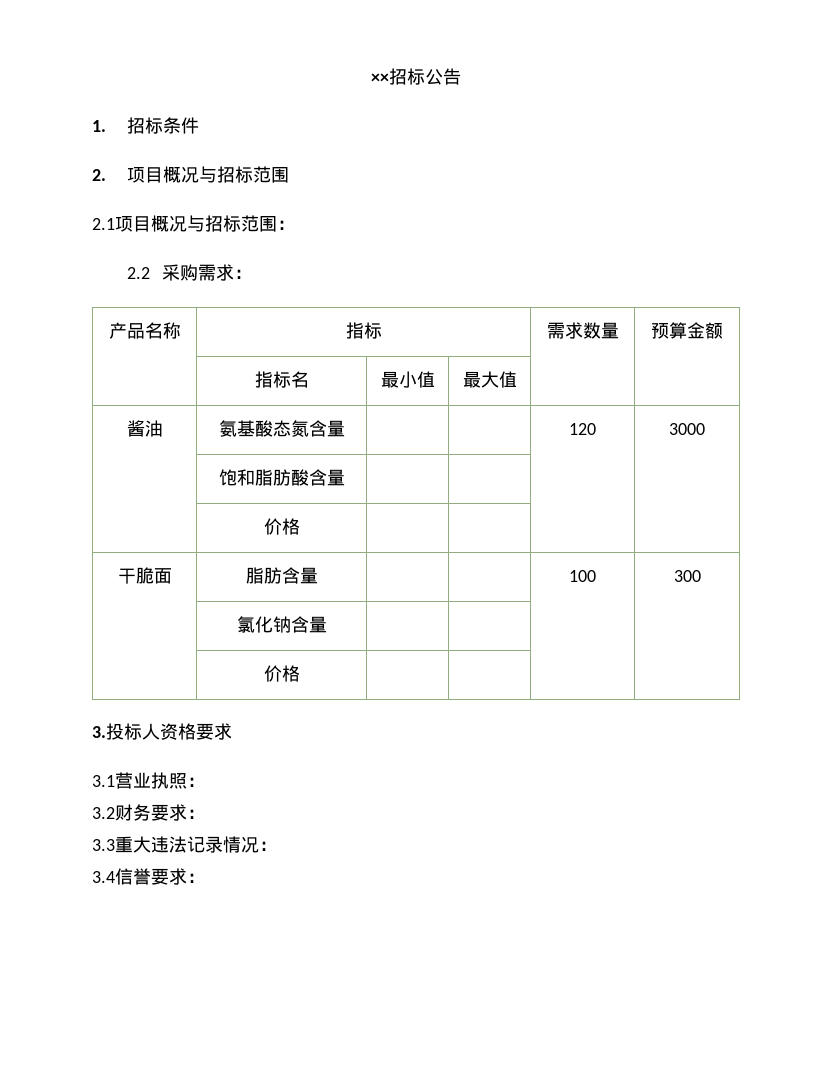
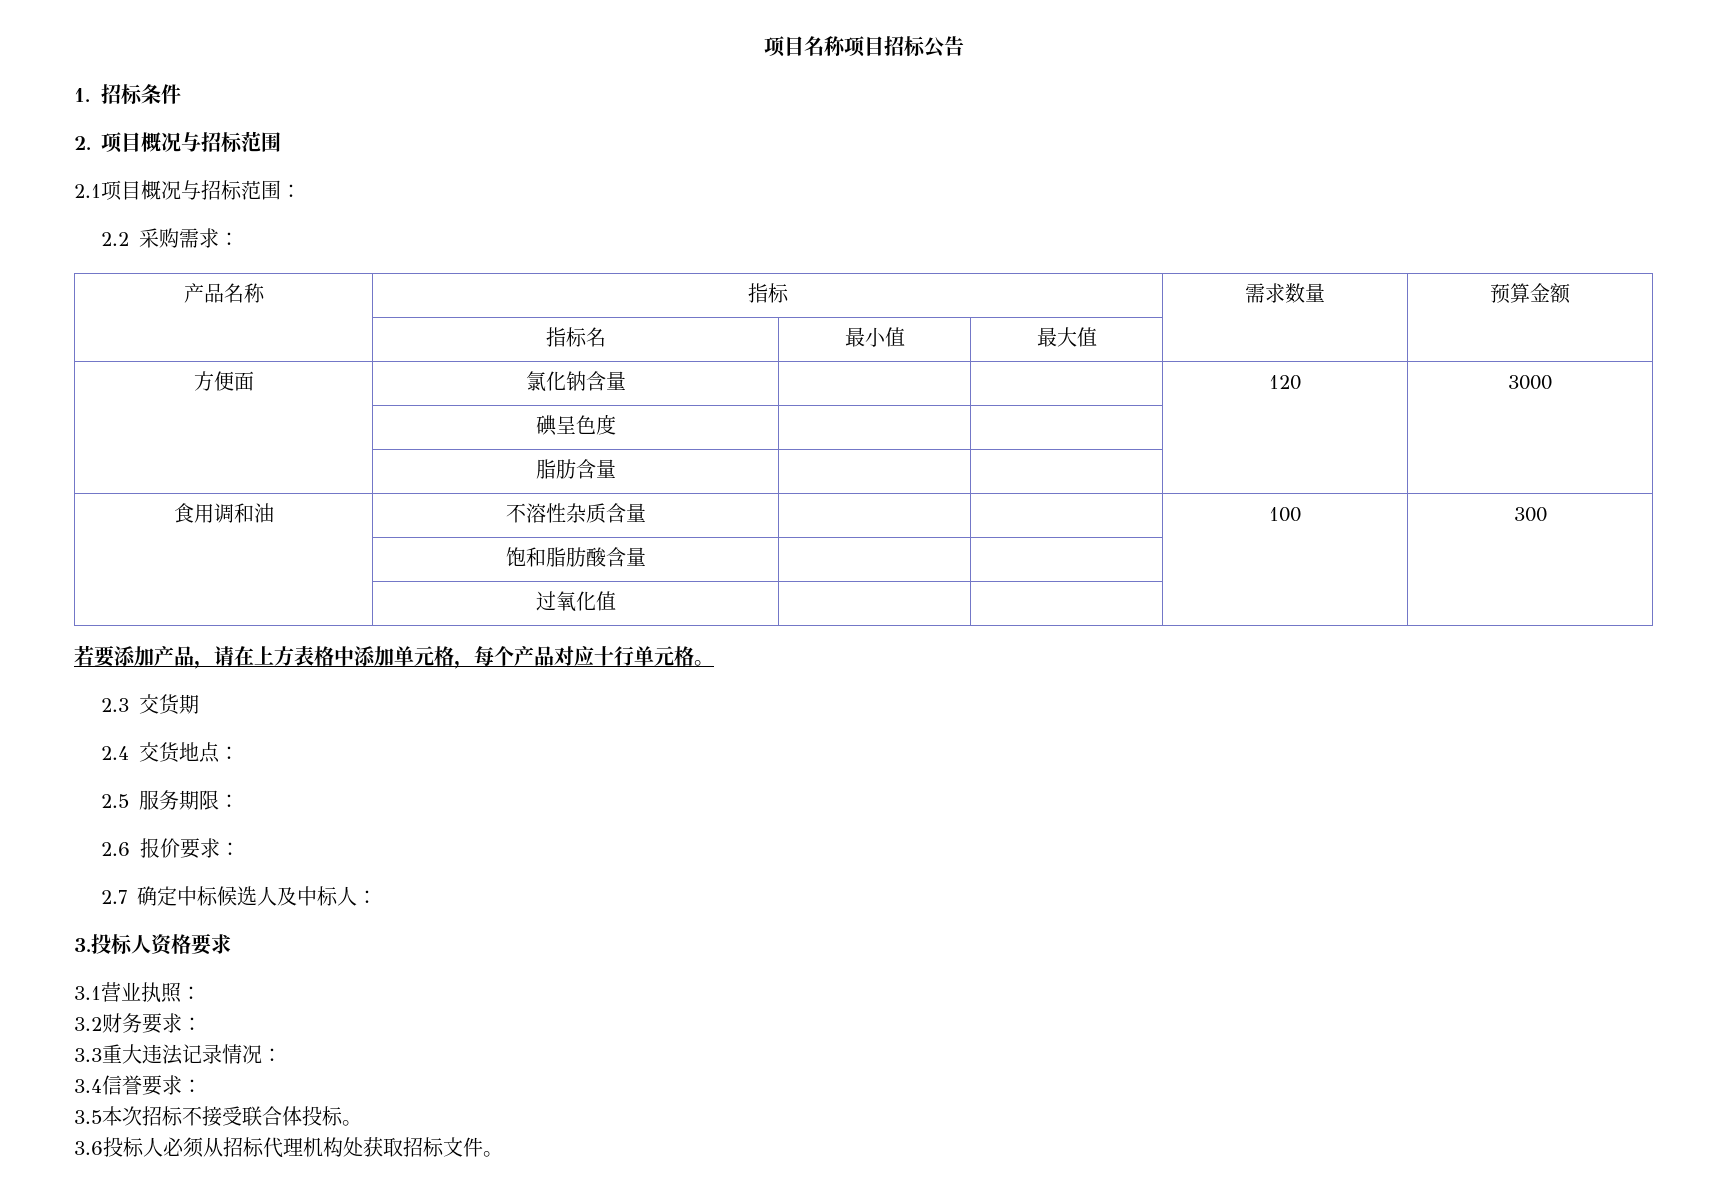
[371,73,389,83] ×× -> [764,36,884,57] 项目名称项目
[126,420,163,437] [218,420,309,437] 酱油 | 氨基酸态氮 -> [193,371,254,391] [525,371,586,392] 方便面 | 氯化钠
[218,469,345,486] [263,518,300,535] [117,567,172,584] [245,567,318,584] [569,570,596,582] [673,570,701,582] [236,616,327,633] [263,665,300,682] 饱和脂肪酸含量 | | | | // | 价格 | | | | // 干脆面 | 脂肪含量 | | | 100 | 300 // | 氯化钠含量 | | | | // | 价格 | | | | -> [535,414,616,436] [535,459,616,479] [173,503,274,523] [505,503,646,523] [1269,507,1301,522] [1513,507,1547,522] [505,547,646,567] [535,591,616,612] [74,645,714,669] [101,694,200,715] [101,742,240,763] [101,790,240,810] [101,838,241,859] [101,886,378,906] 碘呈色度 | | | | // | 脂肪含量 | | | | // 食用调和油 | 不溶性杂质含量 | | | 100 | 300 // | 饱和脂肪酸含量 | | | | // | 过氧化值 | | | | // 若要添加产品，请在上方表格中添加单元格，每个产品对应十行单元格。 // 2.3交货期 // 2.4交货地点： // 2.5服务期限： // 2.6报价要求： // 2.7确定中标候选人及中标人：
(205, 878) none -> [74,1106,362,1127] [74,1137,503,1158] // 3.5本次招标不接受联合体投标。 // 3.6投标人必须从招标代理机构处获取招标文件。

